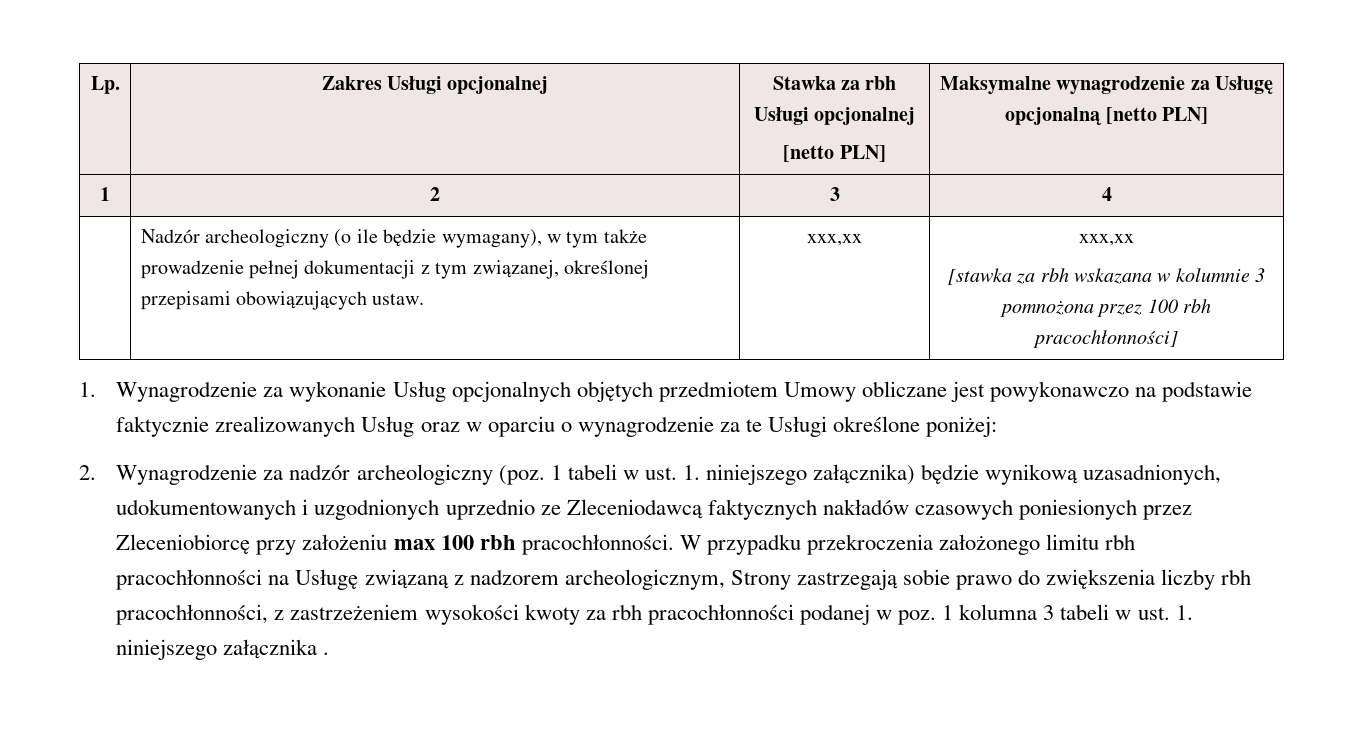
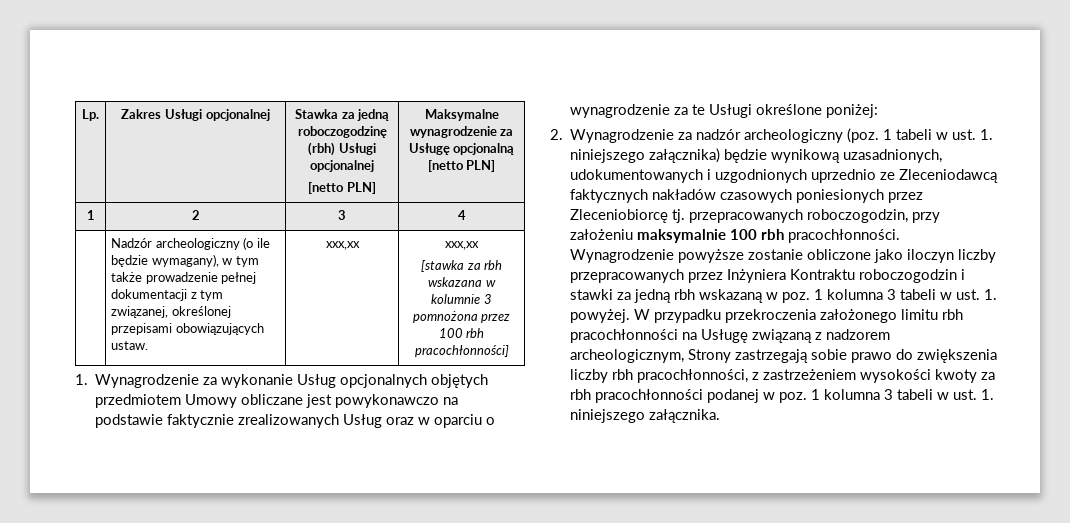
[865,76,897,90] rbh -> [357,109,390,121] [297,126,387,138] [308,142,336,156] jedną roboczogodzinę (rbh)
(251, 544) none -> [672,209,909,223] tj. przepracowanych roboczogodzin,
[393,539,435,550] max -> [637,229,727,243] maksymalnie
(674, 544) none -> [570,249,997,263] [570,269,966,283] [570,289,998,303] [570,309,631,323] Wynagrodzenie powyższe zostanie obliczone jako iloczyn liczby przepracowanych przez Inżyniera Kontraktu roboczogodzin i stawki za jedną rbh wskazaną w poz. 1 kolumna 3 tabeli w ust. 1. powyżej.
[223,639,330,659] załącznika . -> [649,409,721,423] załącznika.

